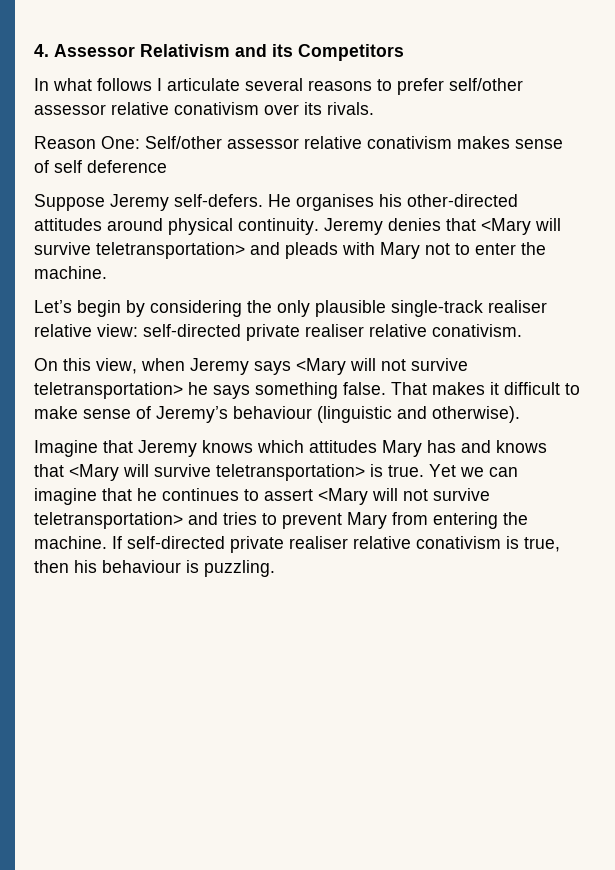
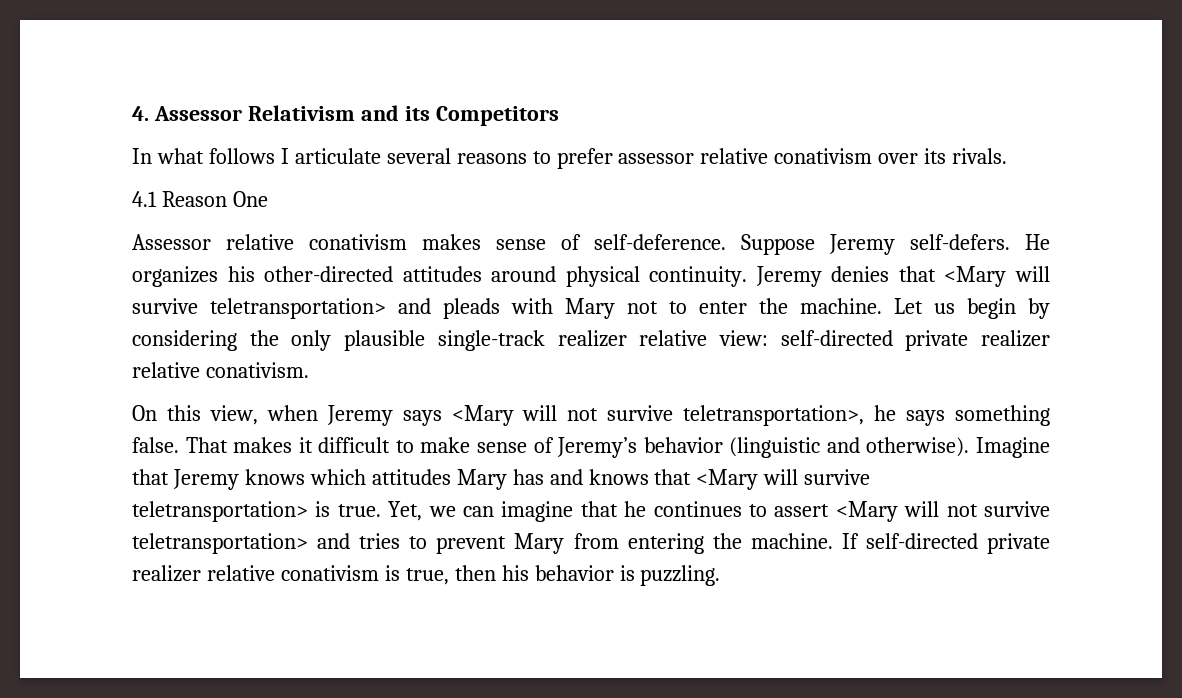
[449,78,523,91] self/other -> (613, 158) none
[34,136,299,149] Reason One: Self/other assessor -> [132,191,268,207] [132,234,211,250] 4.1 Reason One // Assessor
[54,160,167,173] self deference // -> [594,234,726,250] self-deference.
[296,194,374,211] organises -> [132,266,218,287] organizes
[34,300,72,313] // Let’s -> [894,298,955,314] Let us
[488,300,547,313] realiser -> [557,330,627,347] realizer
[305,324,364,337] realiser -> [981,330,1050,347] realizer
[34,382,183,399] teletransportation> -> [683,405,865,426] teletransportation>,
[233,406,312,419] behaviour -> [643,437,723,453] behavior
(520, 414) // -> (970, 447) none
[429,464,456,477] Yet -> [388,501,423,521] Yet,
[289,536,348,549] realiser -> [132,565,201,582] realizer
[102,560,181,573] behaviour -> [534,565,614,581] behavior

